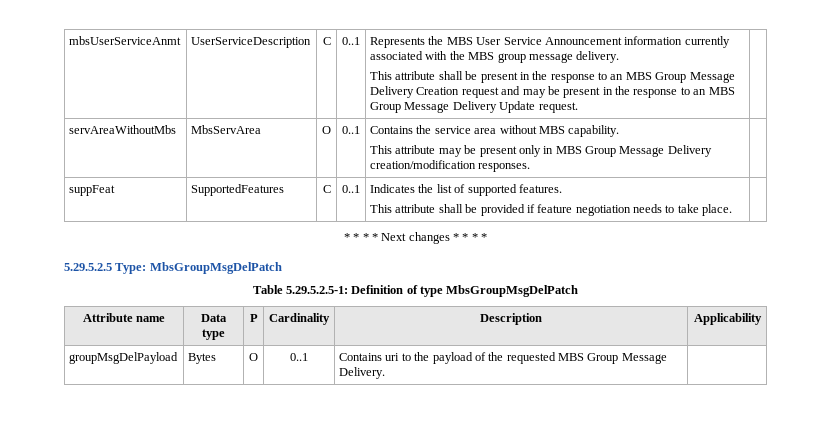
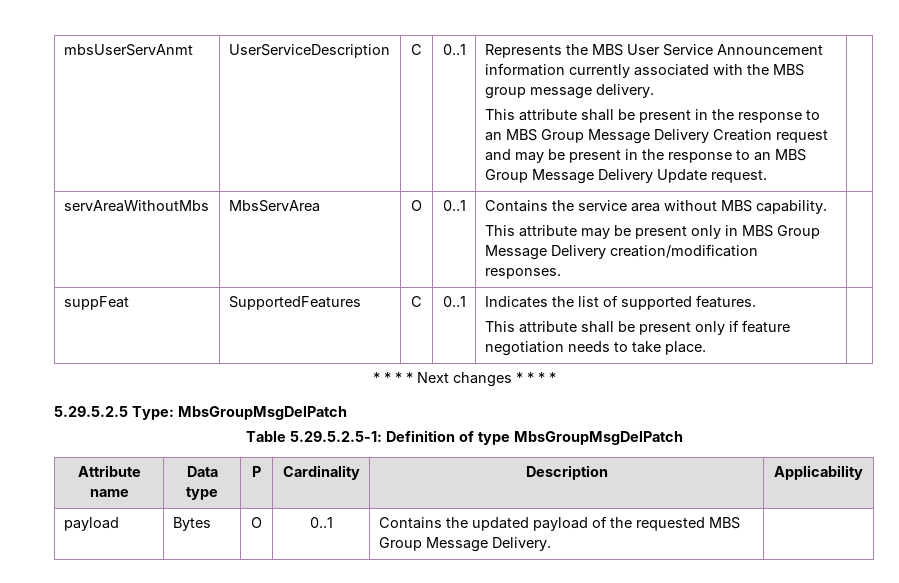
[69,36,182,45] mbsUserServiceAnmt -> [63,44,193,56] mbsUserServAnmt
[480,204,525,216] provided -> [638,321,725,335] present only
[69,352,179,364] groupMsgDelPayload -> [63,517,119,531] payload
[385,352,430,361] uri to the -> [445,517,529,531] the updated

